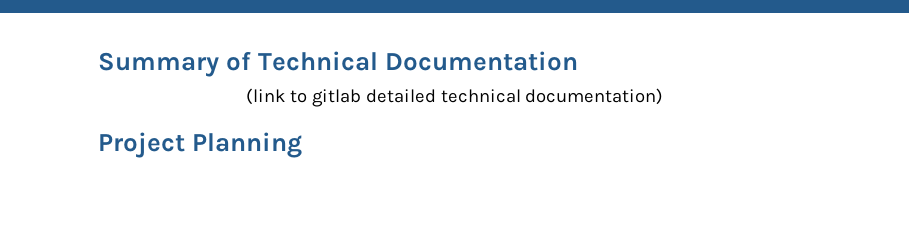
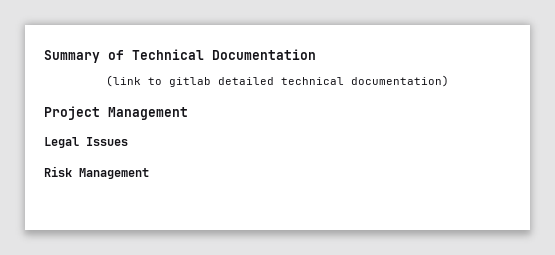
[192,132,303,158] Planning -> [108,107,188,120] [44,137,128,148] [44,166,149,179] Management // Legal Issues // Risk Management

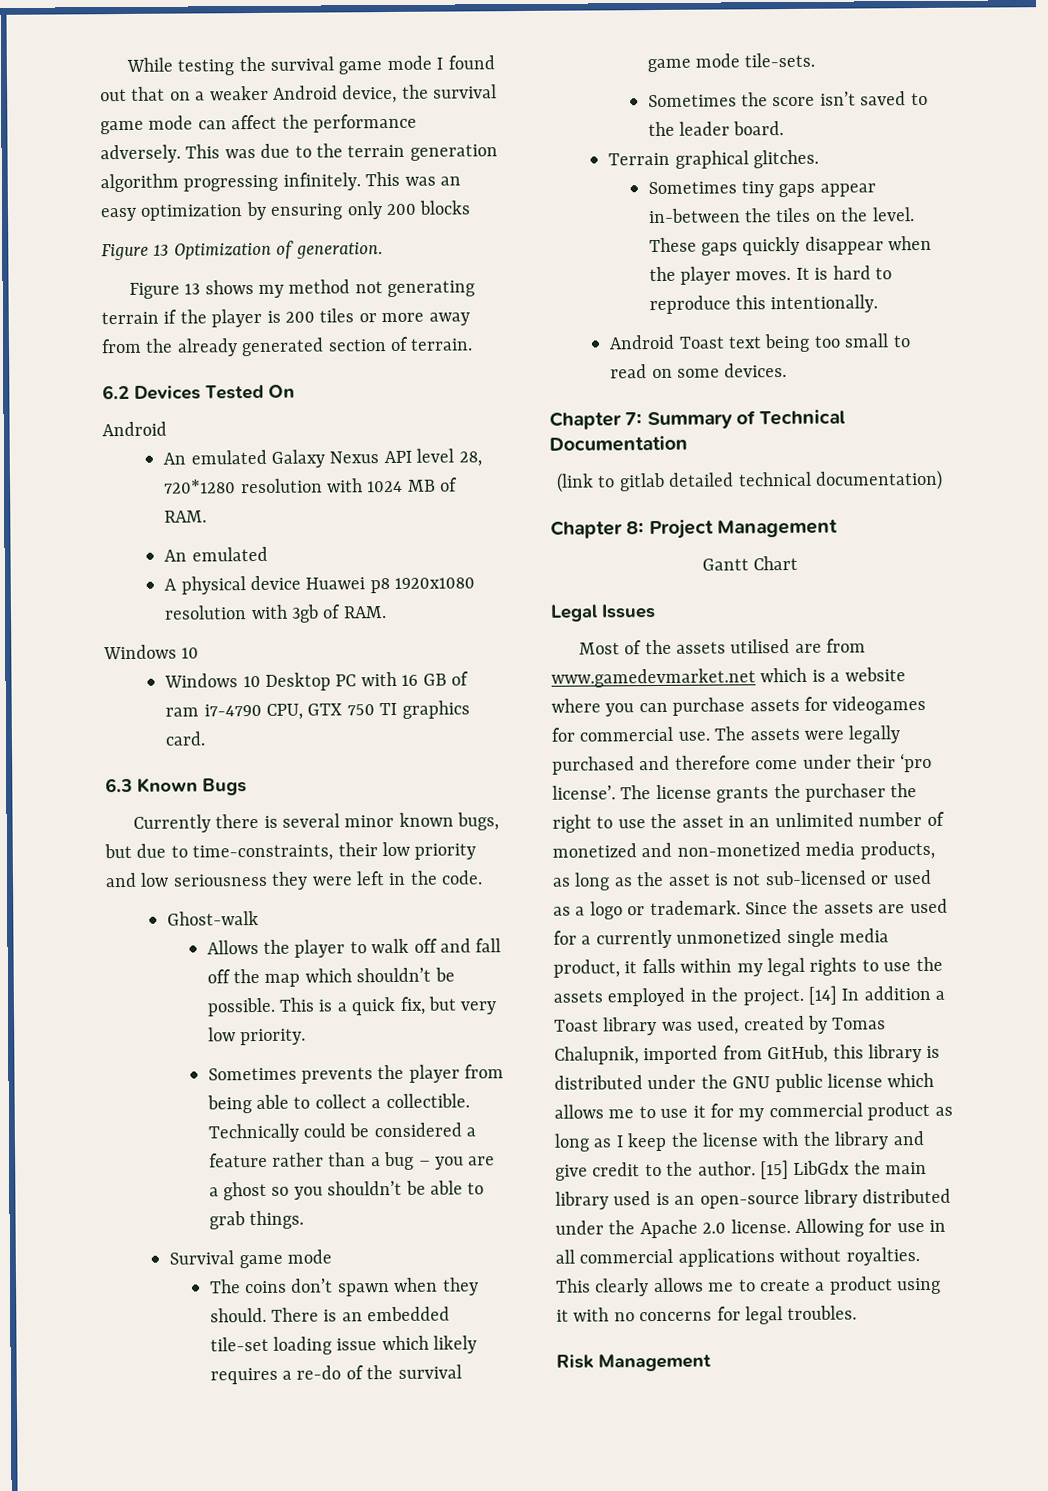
(44, 56) none -> [125,55,495,76] [100,84,498,104] [100,113,417,135] [100,143,498,164] [100,171,461,193] [100,200,472,222] [101,240,383,261] [128,279,476,299] [101,308,470,328] [101,336,474,357] [102,384,295,400] [102,421,167,437] [163,448,482,468] [163,477,459,494] [164,510,208,523] [164,546,268,562] [164,575,476,595] [164,604,387,623] [103,644,200,660] [164,671,470,691] [165,700,470,720] [165,731,206,746] [105,777,247,796] [132,812,500,833] [104,841,477,862] [105,870,484,890] [167,910,260,926] [206,938,502,958] [206,967,455,987] [206,996,498,1017] [207,1027,306,1046] [207,1064,505,1084] [206,1093,470,1114] [207,1122,477,1143] [208,1151,496,1171] [208,1180,485,1201] [208,1210,304,1230] [169,1249,333,1269] [208,1277,479,1297] [209,1306,451,1323] [209,1335,478,1355] [209,1364,462,1385] [646,52,816,73] [647,91,928,108] [647,121,785,137] [608,149,820,169] [647,181,876,198] [647,207,915,224] [648,235,933,256] [648,265,892,285] [648,294,879,315] [609,333,911,353] [610,363,788,379] [549,411,643,430] While testing the survival game mode I found out that on a weaker Android device, the survival game mode can affect the performance adversely. This was due to the terrain generation algorithm progressing infinitely. This was an easy optimization by ensuring only 200 blocks // Figure 13 Optimization of generation. // Figure 13 shows my method not generating terrain if the player is 200 tiles or more away from the already generated section of terrain. // 6.2 Devices Tested On // Android // An emulated Galaxy Nexus API level 28, 720*1280 resolution with 1024 MB of RAM. // An emulated // A physical device Huawei p8 1920x1080 resolution with 3gb of RAM. // Windows 10 // Windows 10 Desktop PC with 16 GB of ram i7-4790 CPU, GTX 750 TI graphics card. // 6.3 Known Bugs // Currently there is several minor known bugs, but due to time-constraints, their low priority and low seriousness they were left in the code. // Ghost-walk // Allows the player to walk off and fall off the map which shouldn’t be possible. This is a quick fix, but very low priority. // Sometimes prevents the player from being able to collect a collectible. Technically could be considered a feature rather than a bug – you are a ghost so you shouldn’t be able to grab things. // Survival game mode // The coins don’t spawn when they should. There is an embedded tile-set loading issue which likely requires a re-do of the survival game mode tile-sets. // Sometimes the score isn’t saved to the leader board. // Terrain graphical glitches. // Sometimes tiny gaps appear in-between the tiles on the level. These gaps quickly disappear when the player moves. It is hard to reproduce this intentionally. // Android Toast text being too small to read on some devices. // Chapter 7:
(449, 81) none -> [550,520,645,539] Chapter 8:
(188, 113) none -> [701,555,799,571] // Gantt Chart
(128, 141) none -> [578,638,867,655] [551,667,906,688] [551,695,927,717] [551,725,901,744] [552,752,933,775] [552,783,918,803] [552,811,945,833] [552,840,935,860] [552,869,932,891] [553,898,948,920] [553,928,889,949] [553,956,943,978] [553,985,946,1007] [554,1015,887,1036] [554,1044,941,1065] [554,1072,935,1093] [554,1101,953,1122] [554,1131,925,1152] [555,1160,928,1181] [555,1188,952,1210] [555,1218,947,1239] [555,1247,920,1267] [556,1276,942,1297] [556,1305,858,1325] // Most of the assets utilised are from www.gamedevmarket.net which is a website where you can purchase assets for videogames for commercial use. The assets were legally purchased and therefore come under their ‘pro license’. The license grants the purchaser the right to use the asset in an unlimited number of monetized and non-monetized media products, as long as the asset is not sub-licensed or used as a logo or trademark. Since the assets are used for a currently unmonetized single media product, it falls within my legal rights to use the assets employed in the project. [14] In addition a Toast library was used, created by Tomas Chalupnik, imported from GitHub, this library is distributed under the GNU public license which allows me to use it for my commercial product as long as I keep the license with the library and give credit to the author. [15] LibGdx the main library used is an open-source library distributed under the Apache 2.0 license. Allowing for use in all commercial applications without royalties. This clearly allows me to create a product using it with no concerns for legal troubles.

